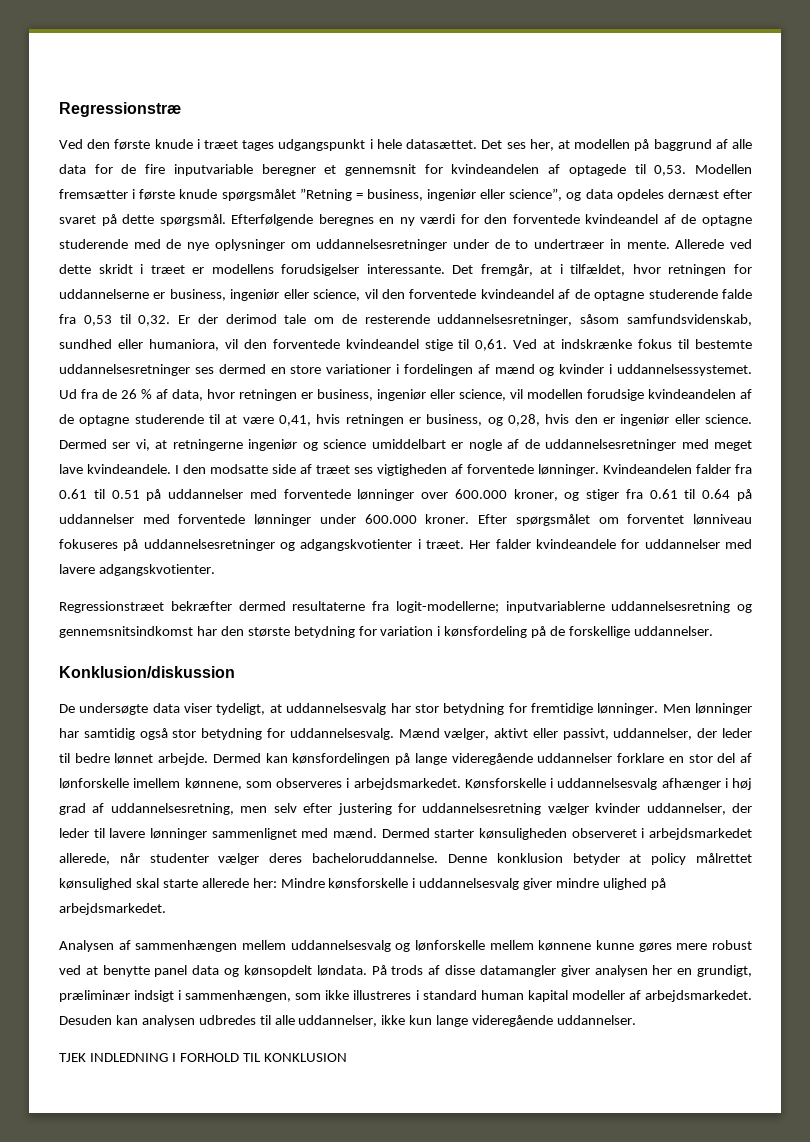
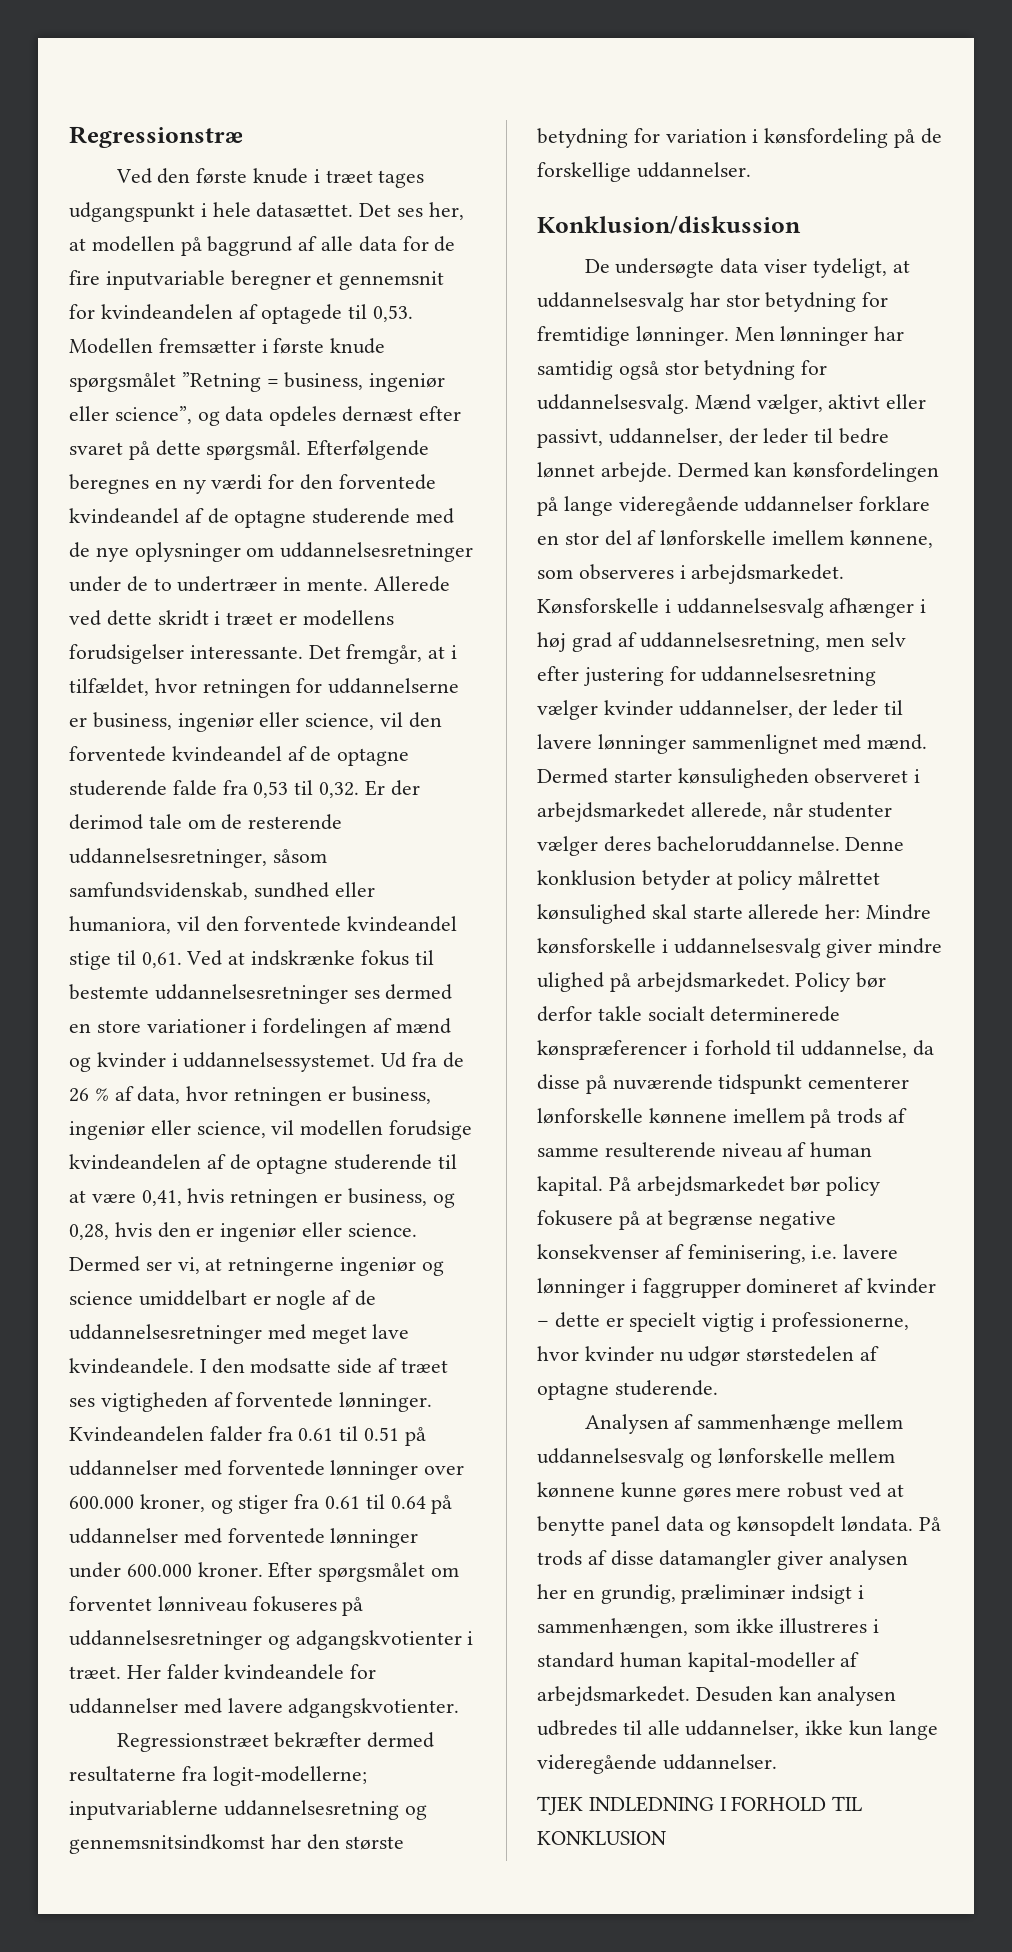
(166, 909) none -> [795,972,887,992] [537,1006,841,1022] [537,1040,935,1060] [537,1074,910,1094] [537,1108,908,1128] [537,1142,873,1158] [537,1176,881,1196] [537,1210,837,1230] [537,1244,899,1264] [537,1278,937,1298] [537,1312,909,1332] [537,1346,880,1366] [537,1380,718,1400] Policy bør derfor takle socialt determinerede kønspræferencer i forhold til uddannelse, da disse på nuværende tidspunkt cementerer lønforskelle kønnene imellem på trods af samme resulterende niveau af human kapital. På arbejdsmarkedet bør policy fokusere på at begrænse negative konsekvenser af feminisering, i.e. lavere lønninger i faggrupper domineret af kvinder – dette er specielt vigtig i professionerne, hvor kvinder nu udgør størstedelen af optagne studerende.
[135,940,238,952] sammenhængen -> [697,1414,832,1434] sammenhænge
[697,965,753,977] grundigt, -> [600,1584,676,1604] grundig,
[527,990,625,1002] kapital modeller -> [687,1652,835,1672] kapital-modeller

